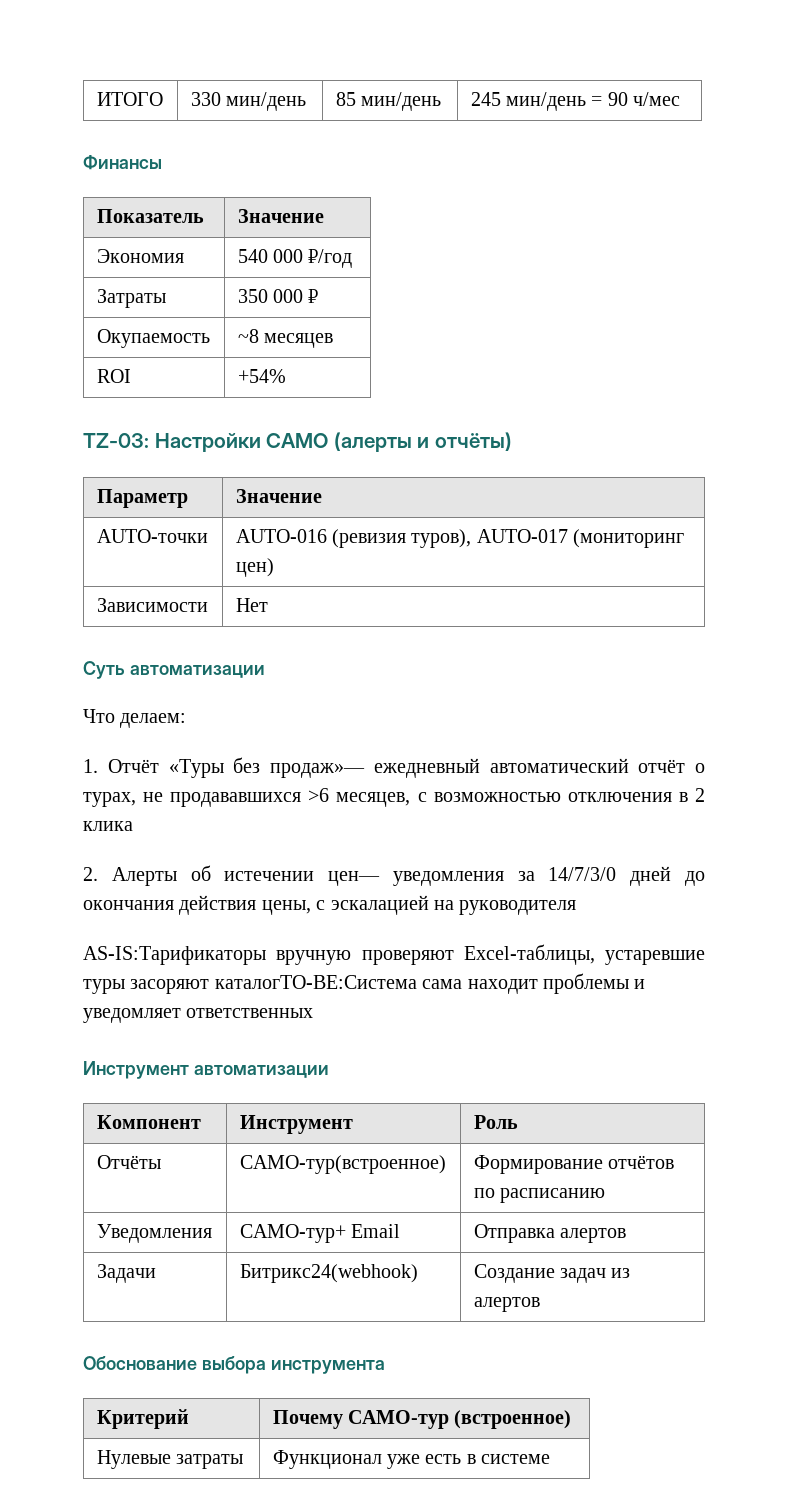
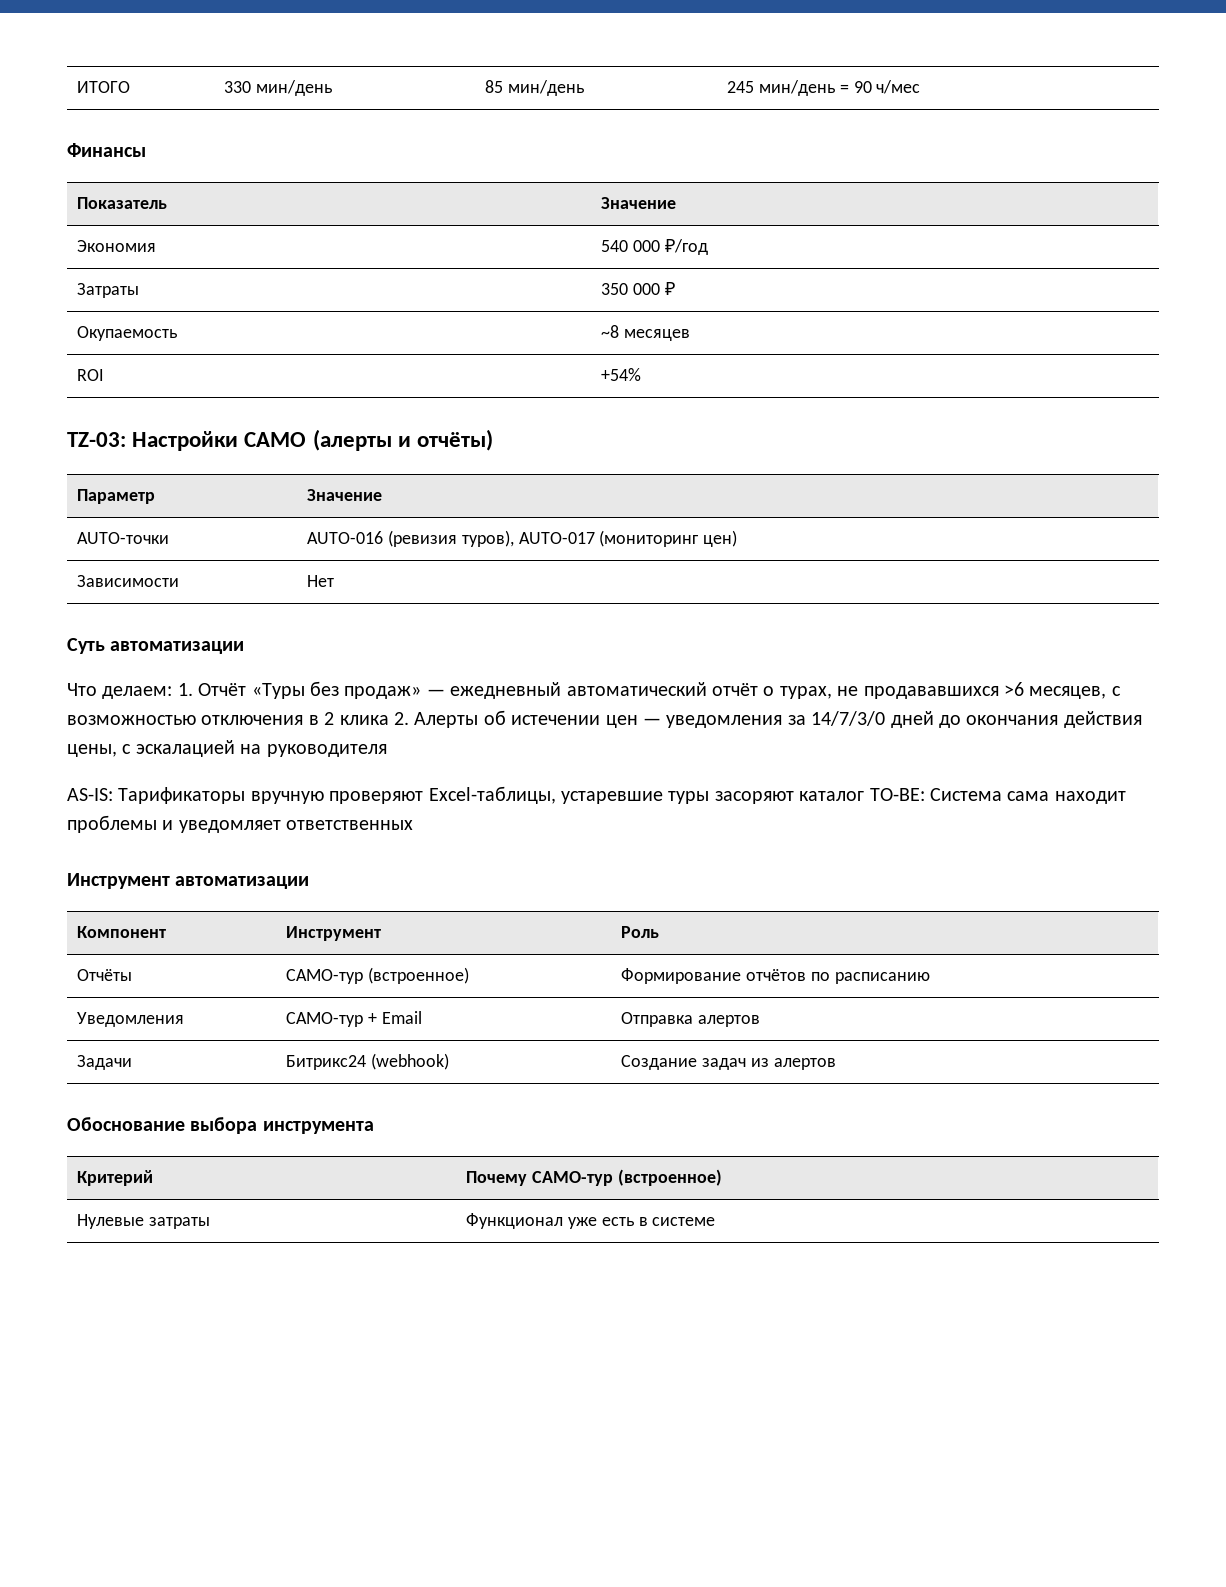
(187, 720) // -> (173, 692) none
[270,763,365,778] продаж»— -> [344,686,445,699] продаж» —
(133, 826) // -> (389, 720) none
[328,871,381,886] цен— -> [605,715,661,728] цен —
[83,946,266,965] AS-IS:Тарификаторы -> [67,787,246,804] AS-IS: Тарификаторы
[214,975,417,989] каталогTO-BE:Система -> [799,788,1002,801] каталог TO-BE: Система
[239,1155,446,1174] САМО-тур(встроенное) -> [285,967,469,984] САМО-тур (встроенное)
[239,1224,346,1243] САМО-тур+ -> [285,1012,377,1027] САМО-тур +
[239,1264,418,1283] Битрикс24(webhook) -> [285,1053,449,1070] Битрикс24 (webhook)

